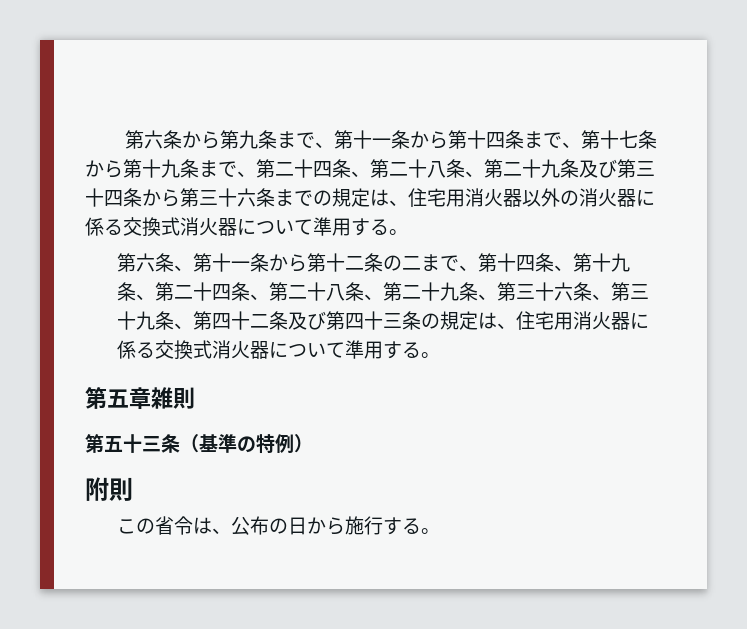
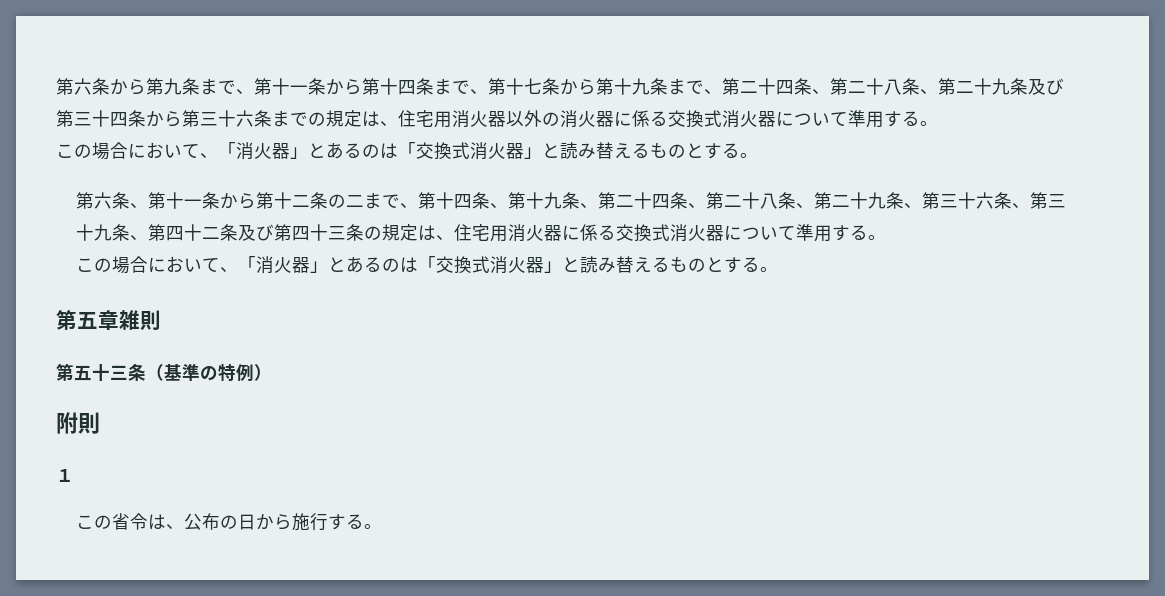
(408, 232) none -> [56,142,758,160] // この場合において、「消火器」とあるのは「交換式消火器」と読み替えるものとする。
(441, 355) none -> [76,256,779,274] // この場合において、「消火器」とあるのは「交換式消火器」と読み替えるものとする。
(133, 489) none -> [56,469,74,482] // １

